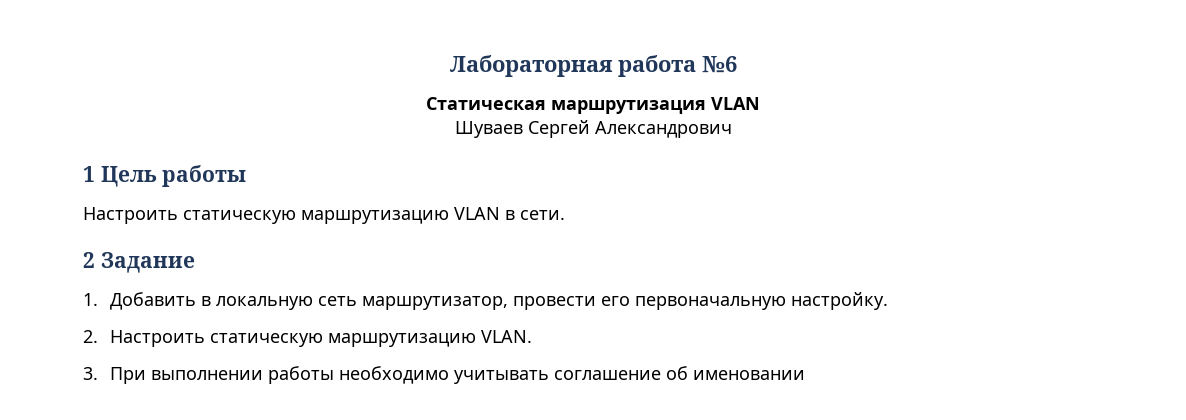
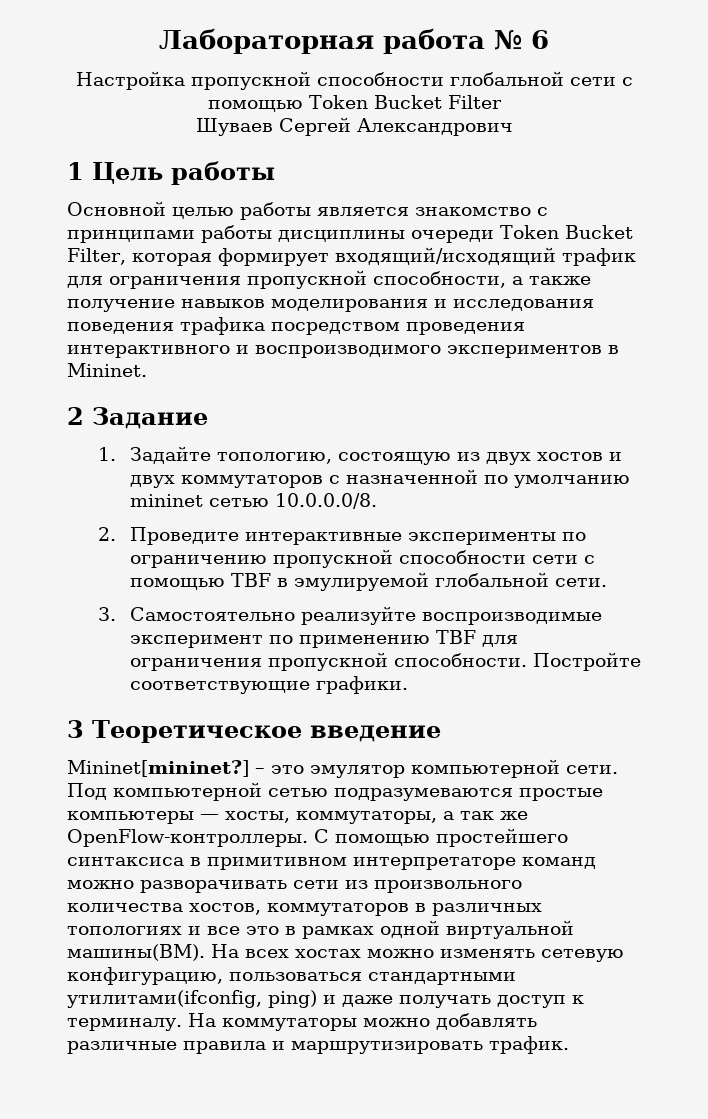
[701,56,737,73] [426,97,760,114] №6 // Статическая маршрутизация VLAN -> [494,30,549,50] [75,71,633,90] [207,95,502,112] № 6 // Настройка пропускной способности глобальной сети с помощью Token Bucket Filter
[83,207,565,224] [83,252,195,273] [83,292,888,310] [83,330,532,347] [83,366,805,384] Настроить статическую маршрутизацию VLAN в сети. // 2 Задание // 1. Добавить в локальную сеть маршрутизатор, провести его первоначальную настройку. // 2. Настроить статическую маршрутизацию VLAN. // 3. При выполнении работы необходимо учитывать соглашение об именовании -> [67,201,548,220] [67,225,633,243] [67,247,636,266] [67,270,591,289] [67,299,594,312] [67,317,525,335] [67,345,619,358] [67,363,147,377] [67,407,208,429] [98,446,622,465] [129,469,630,488] [129,493,377,509] [98,527,586,545] [129,549,595,568] [129,572,607,591] [98,606,602,625] [129,630,518,648] [129,652,641,671] [129,676,408,694] [67,720,441,743] [67,759,618,778] [67,782,603,801] [67,811,528,824] [67,828,568,847] [67,857,596,870] [67,880,522,893] [67,903,542,916] [67,920,574,939] [67,944,624,962] [67,967,516,985] [67,990,584,1008] [67,1013,537,1031] [67,1036,569,1054] Основной целью работы является знакомство с принципами работы дисциплины очереди Token Bucket Filter, которая формирует входящий/исходящий трафик для ограничения пропускной способности, а также получение навыков моделирования и исследования поведения трафика посредством проведения интерактивного и воспроизводимого экспериментов в Mininet. // 2 Задание // 1. Задайте топологию, состоящую из двух хостов и двух коммутаторов с назначенной по умолчанию mininet сетью 10.0.0.0/8. // 2. Проведите интерактивные эксперименты по ограничению пропускной способности сети с помощью TBF в эмулируемой глобальной сети. // 3. Самостоятельно реализуйте воспроизводимые эксперимент по применению TBF для ограничения пропускной способности. Постройте соответствующие графики. // 3 Теоретическое введение // Mininet[mininet?] – это эмулятор компьютерной сети. Под компьютерной сетью подразумеваются простые компьютеры — хосты, коммутаторы, а так же OpenFlow-контроллеры. С помощью простейшего синтаксиса в примитивном интерпретаторе команд можно разворачивать сети из произвольного количества хостов, коммутаторов в различных топологиях и все это в рамках одной виртуальной машины(ВМ). На всех хостах можно изменять сетевую конфигурацию, пользоваться стандартными утилитами(ifconfig, ping) и даже получать доступ к терминалу. На коммутаторы можно добавлять различные правила и маршрутизировать трафик.

